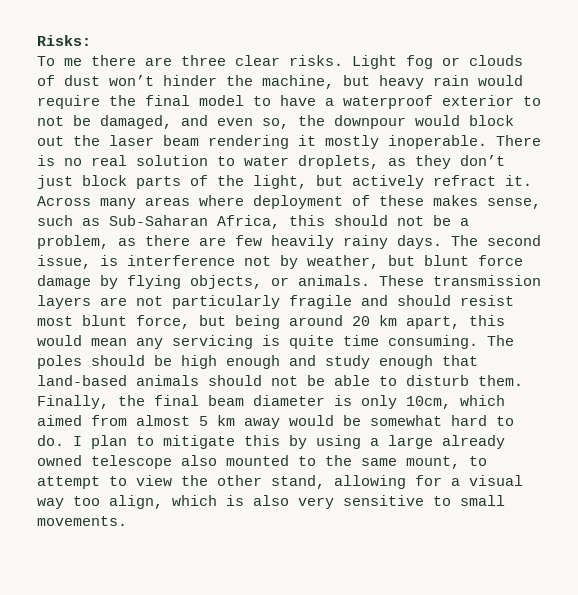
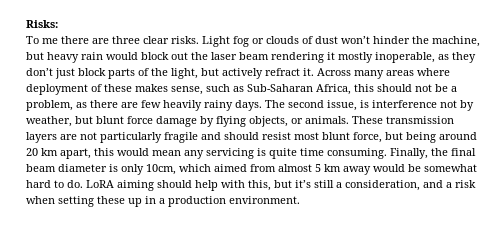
[37,95,541,109] [37,115,460,129] require the final model to have a waterproof exterior to not be damaged, and even so, the downpour would -> (138, 56) none
[388,135,541,149] [37,155,379,169] inoperable. There is no real solution to water droplets, -> [375,52,435,63] inoperable,
[487,335,514,346] [37,355,478,369] [37,375,523,386] The poles should be high enough and study enough that land-based animals should not be able to disturb them. -> (387, 153) none
[73,435,505,449] [37,455,487,469] [37,475,523,489] [37,495,505,509] [37,516,127,526] I plan to mitigate this by using a large already owned telescope also mounted to the same mount, to attempt to view the other stand, allowing for a visual way too align, which is also very sensitive to small movements. -> [86,180,476,191] [26,196,300,207] LoRA aiming should help with this, but it’s still a consideration, and a risk when setting these up in a production environment.

